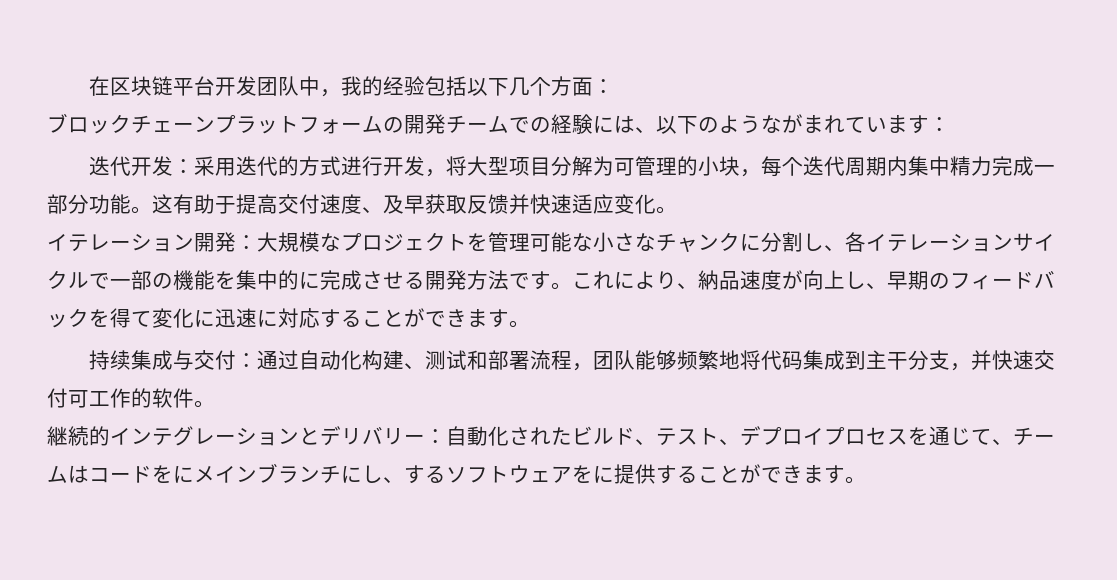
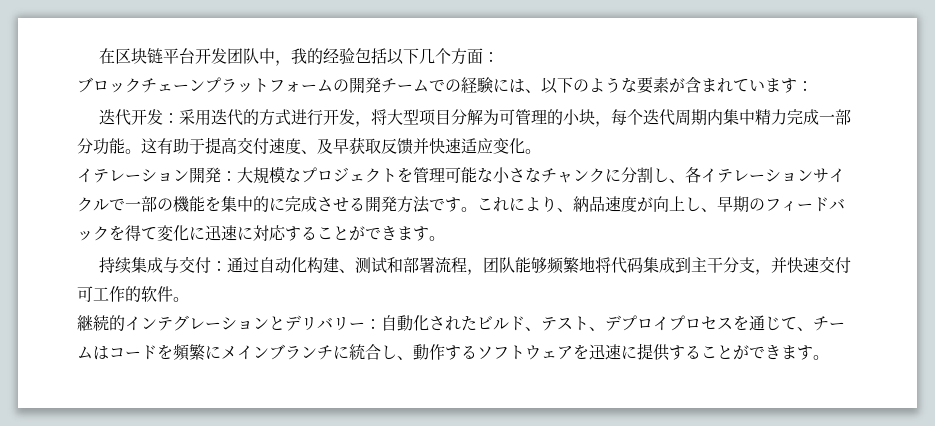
[782,114,803,133] が -> [637,77,701,94] 要素が含
(173, 474) none -> [173,344,205,361] 頻繁
[362,465,404,483] し、 -> [349,344,445,360] 統合し、動作
(593, 474) none -> [589,344,621,360] 迅速

